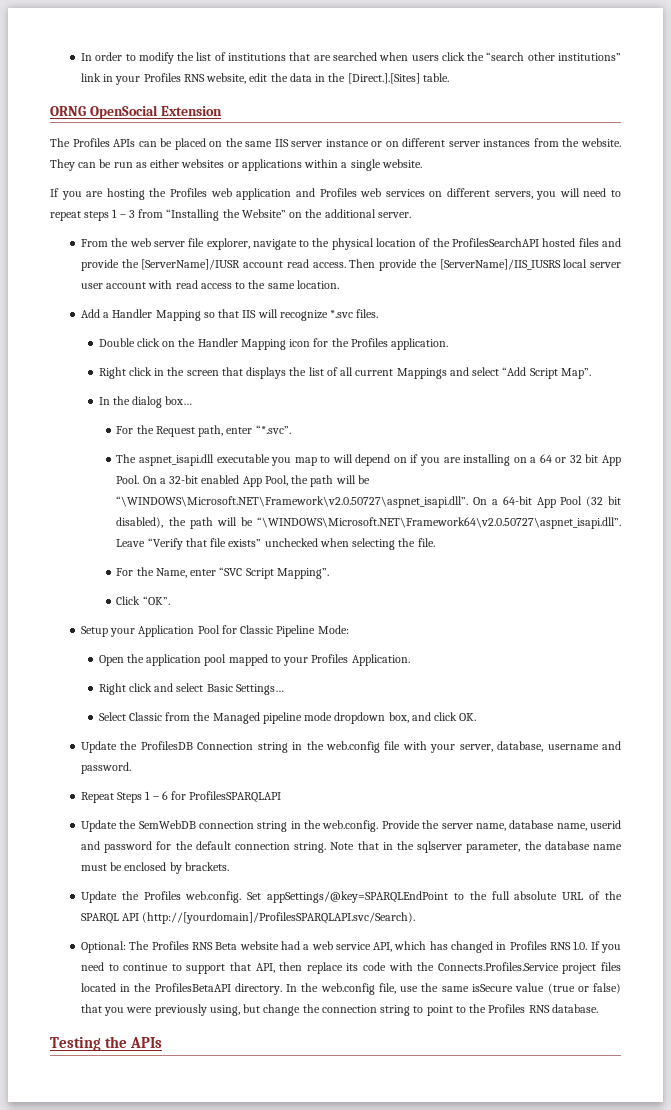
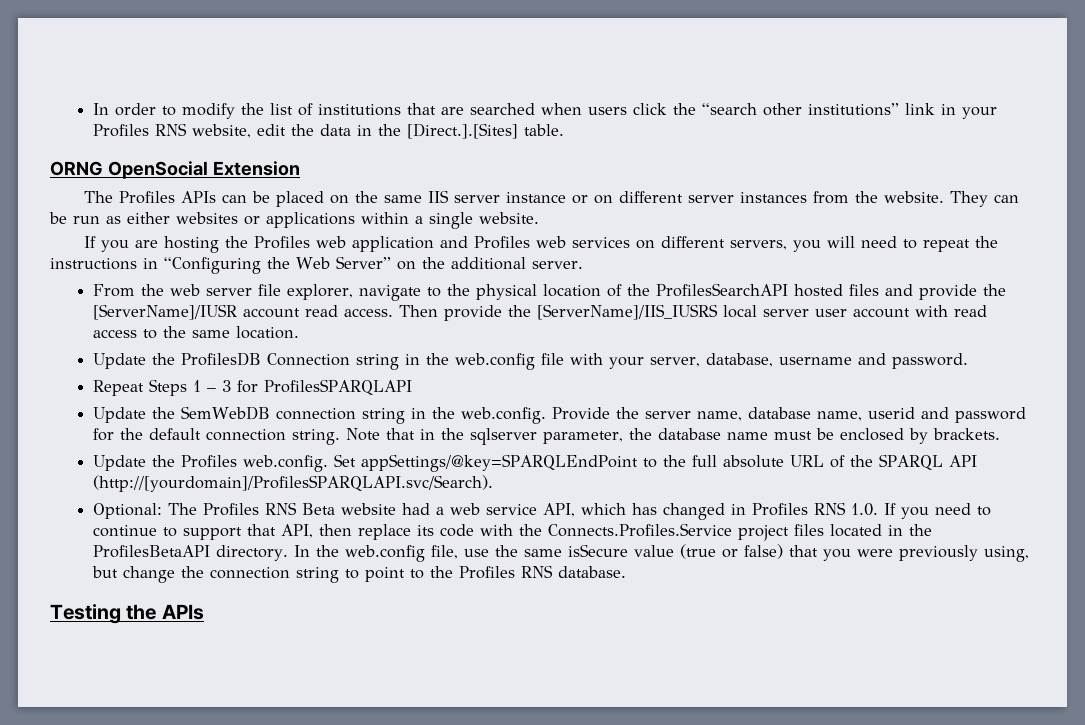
[84,209,286,221] steps 1 – 3 from “Installing the Website” -> [974,236,998,248] [50,256,391,274] the instructions in “Configuring the Web Server”
[80,309,379,321] [98,338,449,350] [98,367,591,379] [98,396,193,408] [116,425,291,437] [116,454,622,466] [116,475,370,487] [116,496,622,508] [116,517,621,529] [116,538,435,550] [116,567,329,579] [116,596,170,605] [80,625,349,637] [98,654,410,666] [98,683,284,695] [98,712,477,724] // Add a Handler Mapping so that IIS will recognize *.svc files. // Double click on the Handler Mapping icon for the Profiles application. // Right click in the screen that displays the list of all current Mappings and select “Add Script Map”. // In the dialog box… // For the Request path, enter “*.svc”. // The aspnet_isapi.dll executable you map to will depend on if you are installing on a 64 or 32 bit App Pool. On a 32-bit enabled App Pool, the path will be “\WINDOWS\Microsoft.NET\Framework\v2.0.50727\aspnet_isapi.dll”. On a 64-bit App Pool (32 bit disabled), the path will be “\WINDOWS\Microsoft.NET\Framework64\v2.0.50727\aspnet_isapi.dll”. Leave “Verify that file exists” unchecked when selecting the file. // For the Name, enter “SVC Script Mapping”. // Click “OK”. // Setup your Application Pool for Classic Pipeline Mode: // Open the application pool mapped to your Profiles Application. // Right click and select Basic Settings… // Select Classic from the Managed pipeline mode dropdown box, and click OK. -> (299, 332) none
[161,791,168,800] 6 -> [221,380,231,392] 3

